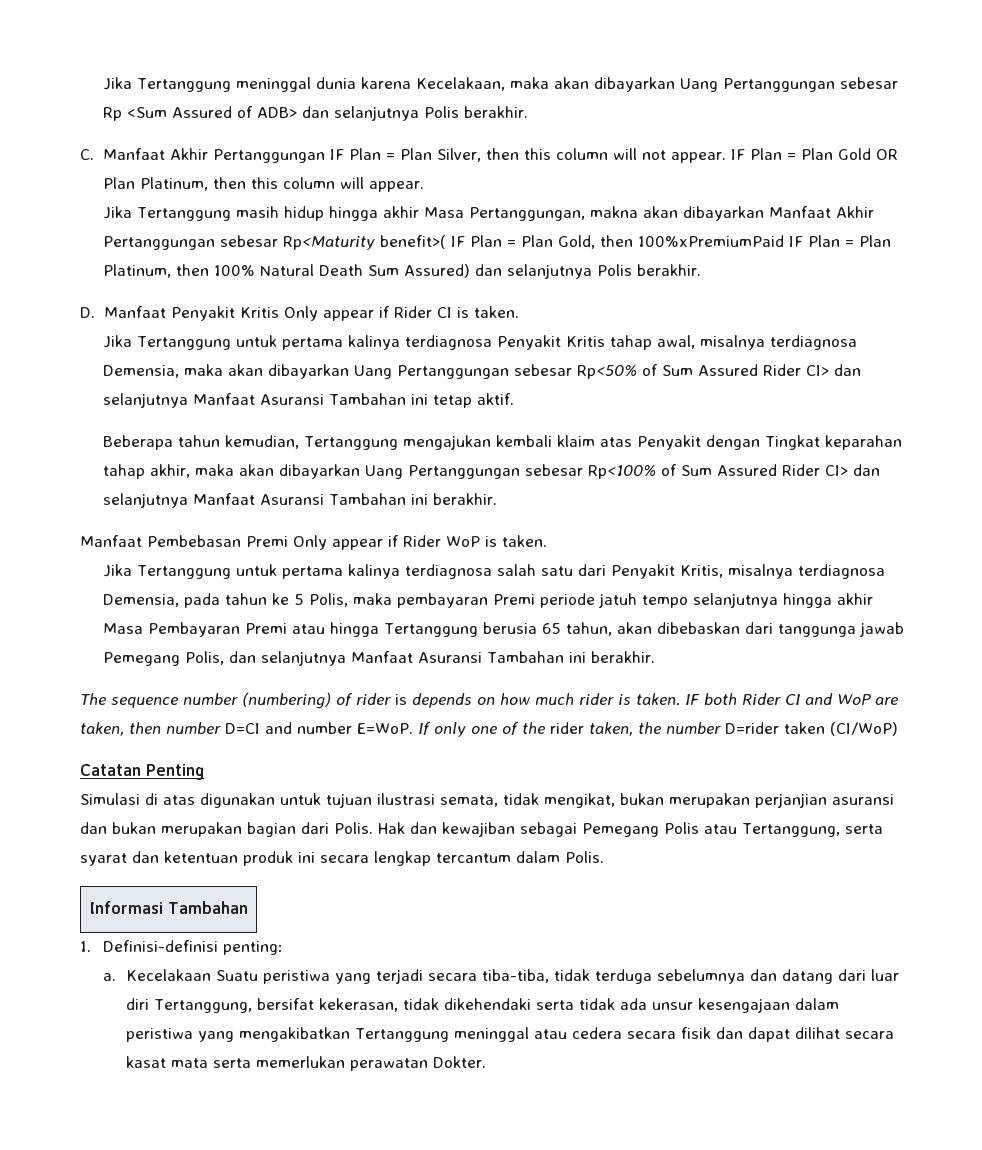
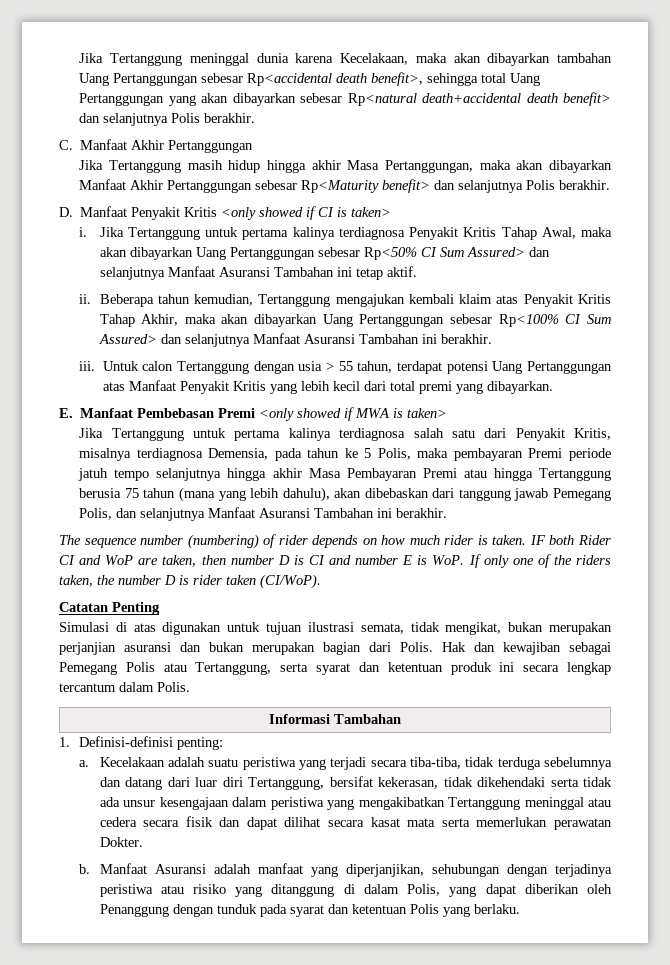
[679,77,898,92] [102,106,297,121] Uang Pertanggungan sebesar Rp <Sum Assured of ADB> -> [557,53,612,63] [79,72,541,86] [79,92,612,106] tambahan Uang Pertanggungan sebesar Rp<accidental death benefit>, sehingga total Uang Pertanggungan yang akan dibayarkan sebesar Rp<natural death+accidental death benefit>
[329,148,898,163] [102,177,424,192] IF Plan = Plan Silver, then this column will not appear. IF Plan = Plan Gold OR Plan Platinum, then this column will appear. -> (254, 146) none
[589,206,638,218] makna -> [479,160,511,170] maka
[379,235,891,249] [102,264,470,278] benefit>( IF Plan = Plan Gold, then 100%xPremiumPaid IF Plan = Plan Platinum, then 100% Natural Death Sum Assured) -> [382,179,431,193] benefit>
[283,306,519,321] Only appear if Rider CI is taken. // -> [221,206,392,220] [79,227,88,237] <only showed if CI is taken> // i.
[609,335,857,350] [102,365,179,378] tahap awal, misalnya terdiagnosa Demensia, -> [501,227,576,240] Tahap Awal,
[641,364,829,376] of Sum Assured Rider CI> -> [420,247,525,257] CI Sum Assured>
(514, 399) none -> [79,294,92,304] ii.
[705,435,902,450] [102,464,190,479] dengan Tingkat keparahan tahap akhir, -> [578,294,611,304] [99,314,179,327] Kritis Tahap Akhir,
[660,464,880,476] [102,493,497,508] [80,535,547,550] of Sum Assured Rider CI> dan selanjutnya Manfaat Asuransi Tambahan ini berakhir. // Manfaat Pembebasan Premi Only appear if Rider WoP is taken. -> [565,314,612,324] [98,333,492,347] [79,361,613,374] [102,380,553,394] [59,407,448,421] CI Sum Assured> dan selanjutnya Manfaat Asuransi Tambahan ini berakhir. // iii. Untuk calon Tertanggung dengan usia > 55 tahun, terdapat potensi Uang Pertanggungan atas Manfaat Penyakit Kritis yang lebih kecil dari total premi yang dibayarkan. // E. Manfaat Pembebasan Premi <only showed if MWA is taken>
[541,622,612,636] 65 tahun, -> [124,487,330,502] 75 tahun (mana yang lebih dahulu),
[777,624,856,637] tanggunga -> [458,489,511,501] tanggung
[395,694,407,705] is -> (308, 540) none
[225,722,413,734] D=CI and number E=WoP. -> [277,555,465,565] D is CI and number E is WoP.
[549,722,584,734] rider -> [576,555,612,565] riders
[724,722,898,736] D=rider taken (CI/WoP) -> [164,574,321,589] D is rider taken (CI/WoP).
[215,970,258,981] Suatu -> [167,757,239,767] adalah suatu
(486, 1062) none -> [79,863,612,877] [99,884,612,897] [99,904,520,917] // b. Manfaat Asuransi adalah manfaat yang diperjanjikan, sehubungan dengan terjadinya peristiwa atau risiko yang ditanggung di dalam Polis, yang dapat diberikan oleh Penanggung dengan tunduk pada syarat dan ketentuan Polis yang berlaku.

